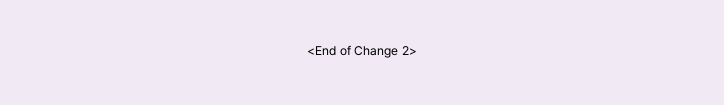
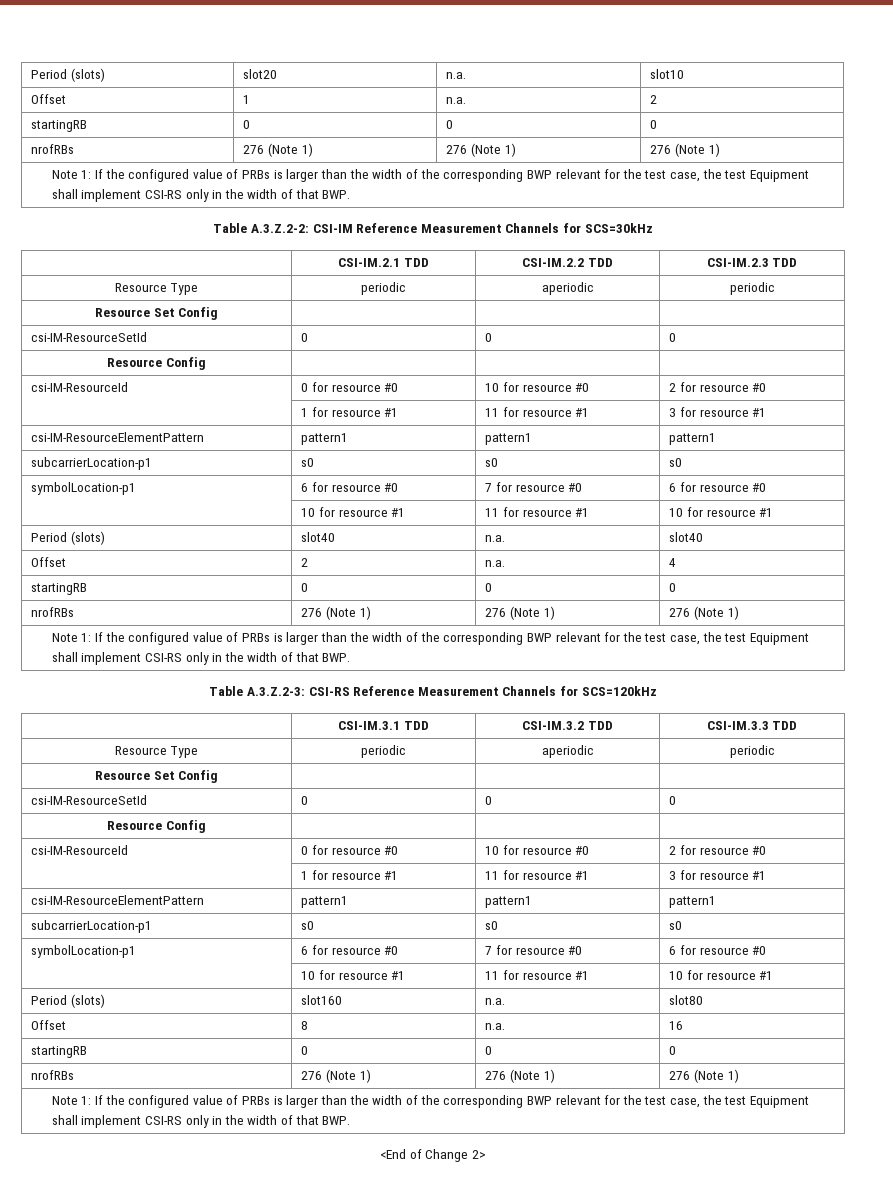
(307, 51) none -> [31,68,105,82] [243,69,278,79] [446,72,467,79] [650,69,685,79] [31,94,67,104] [243,95,251,104] [446,97,467,104] [650,95,658,104] [31,120,88,132] [243,120,251,129] [446,120,454,129] [650,120,658,129] [31,144,75,154] [243,143,313,157] [446,143,516,157] [650,143,720,157] [51,169,810,182] [51,189,351,202] [213,223,653,233] [338,258,429,267] [522,258,613,267] [706,258,798,267] [114,283,199,295] [361,282,406,295] [541,282,594,295] [729,282,775,295] [94,307,219,320] [31,332,148,342] [301,333,309,342] [485,333,493,342] [669,333,677,342] [107,357,206,370] [31,382,129,392] [301,382,399,392] [485,382,590,392] [669,382,767,392] [301,407,399,417] [485,407,590,417] [669,407,767,417] [31,432,205,442] [301,433,349,445] [485,433,533,445] [669,433,717,445] [31,457,153,470] [301,458,315,467] [485,458,499,467] [669,458,683,467] [31,482,137,495] [301,482,399,492] [485,482,583,492] [669,482,767,492] [301,507,406,517] [485,507,590,517] [669,507,774,517] [31,531,105,545] [301,532,336,542] [485,535,506,542] [669,532,704,542] [31,557,67,567] [301,558,309,567] [485,560,506,567] [669,558,677,567] [31,583,88,595] [301,583,309,592] [485,583,493,592] [669,583,677,592] [31,607,75,617] [301,606,371,620] [485,606,555,620] [669,606,739,620] [51,632,810,645] [51,652,351,665] [209,686,657,696] [338,721,429,730] [522,721,613,730] [706,721,798,730] [114,746,199,758] [361,745,406,758] [541,745,594,758] [729,745,775,758] [94,770,219,783] [31,795,148,805] [301,796,309,805] [485,796,493,805] [669,796,677,805] [107,820,206,833] [31,845,129,855] [301,845,399,855] [485,845,590,855] [669,845,767,855] [301,870,399,880] [485,870,590,880] [669,870,767,880] [31,895,205,905] [301,896,349,908] [485,896,533,908] [669,896,717,908] [31,920,153,933] [301,921,315,930] [485,921,499,930] [669,921,683,930] [31,945,137,958] [301,945,399,955] [485,945,583,955] [669,945,767,955] [301,970,406,980] [485,970,590,980] [669,970,774,980] [31,994,105,1008] [301,995,343,1005] [485,998,506,1005] [669,995,704,1005] [31,1020,67,1030] [301,1021,309,1030] [485,1023,506,1030] [669,1021,684,1030] [31,1046,88,1058] [301,1046,309,1055] [485,1046,493,1055] [669,1046,677,1055] [31,1070,75,1080] [301,1069,371,1083] [485,1069,555,1083] [669,1069,739,1083] [51,1095,810,1108] [51,1115,351,1128] Period (slots) | slot20 | n.a. | slot10 // Offset | 1 | n.a. | 2 // startingRB | 0 | 0 | 0 // nrofRBs | 276 (Note 1) | 276 (Note 1) | 276 (Note 1) // Note 1: If the configured value of PRBs is larger than the width of the corresponding BWP relevant for the test case, the test Equipment shall implement CSI-RS only in the width of that BWP. // Table A.3.Z.2-2: CSI-IM Reference Measurement Channels for SCS=30kHz // | CSI-IM.2.1 TDD | CSI-IM.2.2 TDD | CSI-IM.2.3 TDD // Resource Type | periodic | aperiodic | periodic // Resource Set Config | | | // csi-IM-ResourceSetId | 0 | 0 | 0 // Resource Config | | | // csi-IM-ResourceId | 0 for resource #0 | 10 for resource #0 | 2 for resource #0 // | 1 for resource #1 | 11 for resource #1 | 3 for resource #1 // csi-IM-ResourceElementPattern | pattern1 | pattern1 | pattern1 // subcarrierLocation-p1 | s0 | s0 | s0 // symbolLocation-p1 | 6 for resource #0 | 7 for resource #0 | 6 for resource #0 // | 10 for resource #1 | 11 for resource #1 | 10 for resource #1 // Period (slots) | slot40 | n.a. | slot40 // Offset | 2 | n.a. | 4 // startingRB | 0 | 0 | 0 // nrofRBs | 276 (Note 1) | 276 (Note 1) | 276 (Note 1) // Note 1: If the configured value of PRBs is larger than the width of the corresponding BWP relevant for the test case, the test Equipment shall implement CSI-RS only in the width of that BWP. // Table A.3.Z.2-3: CSI-RS Reference Measurement Channels for SCS=120kHz // | CSI-IM.3.1 TDD | CSI-IM.3.2 TDD | CSI-IM.3.3 TDD // Resource Type | periodic | aperiodic | periodic // Resource Set Config | | | // csi-IM-ResourceSetId | 0 | 0 | 0 // Resource Config | | | // csi-IM-ResourceId | 0 for resource #0 | 10 for resource #0 | 2 for resource #0 // | 1 for resource #1 | 11 for resource #1 | 3 for resource #1 // csi-IM-ResourceElementPattern | pattern1 | pattern1 | pattern1 // subcarrierLocation-p1 | s0 | s0 | s0 // symbolLocation-p1 | 6 for resource #0 | 7 for resource #0 | 6 for resource #0 // | 10 for resource #1 | 11 for resource #1 | 10 for resource #1 // Period (slots) | slot160 | n.a. | slot80 // Offset | 8 | n.a. | 16 // startingRB | 0 | 0 | 0 // nrofRBs | 276 (Note 1) | 276 (Note 1) | 276 (Note 1) // Note 1: If the configured value of PRBs is larger than the width of the corresponding BWP relevant for the test case, the test Equipment shall implement CSI-RS only in the width of that BWP. //

